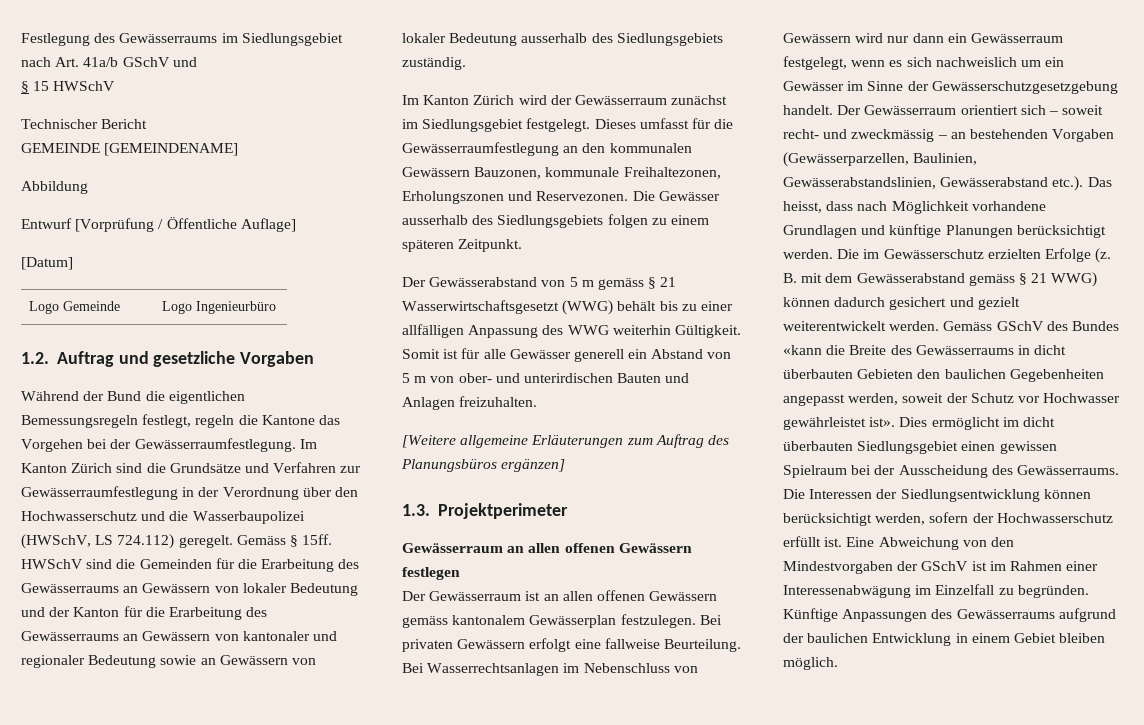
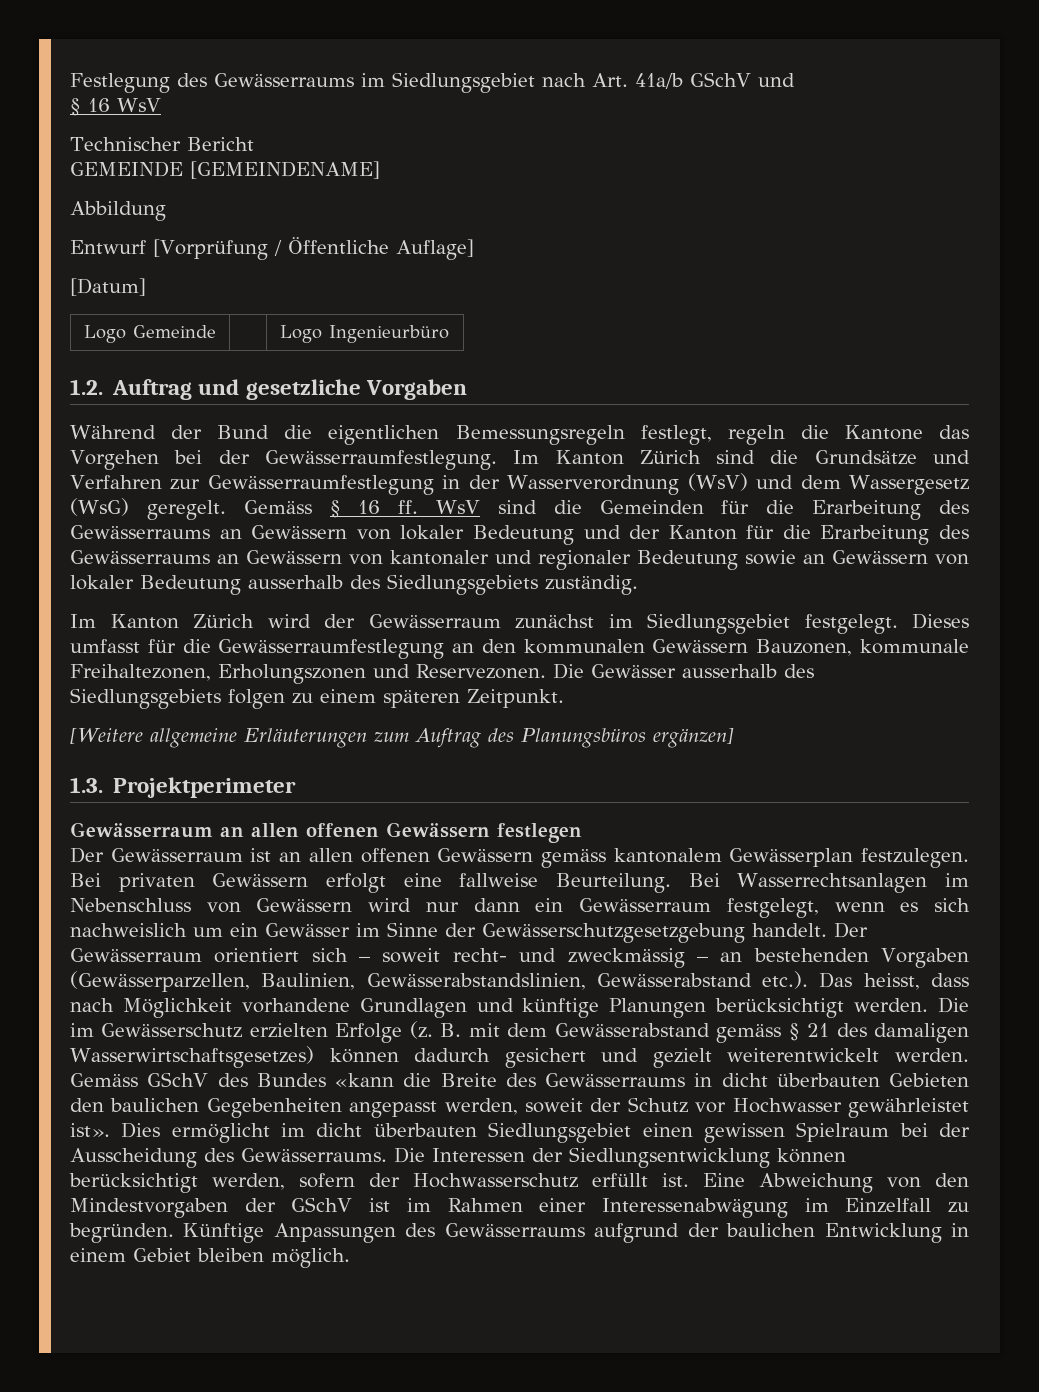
[33,81,116,91] 15 HWSchV -> [88,98,161,112] 16 WsV
[222,487,358,500] [21,511,305,524] [21,534,333,549] [21,559,83,569] Verordnung über den Hochwasserschutz und die Wasserbaupolizei (HWSchV, LS 724.112) geregelt. Gemäss § 15ff. HWSchV -> [507,473,970,495] [70,498,481,520] Wasserverordnung (WsV) und dem Wassergesetz (WsG) geregelt. Gemäss § 16 ff. WsV
[402,277,677,290] [402,300,733,315] [402,324,741,338] [402,348,732,362] [402,373,690,383] [402,396,538,410] // Der Gewässerabstand von 5 m gemäss § 21 Wasserwirtschaftsgesetzt (WWG) behält bis zu einer allfälligen Anpassung des WWG weiterhin Gültigkeit. Somit ist für alle Gewässer generell ein Abstand von 5 m von ober- und unterirdischen Bauten und Anlagen freizuhalten. -> (564, 698) none
[1051,272,1098,287] WWG) -> [836,1023,969,1043] [70,1046,314,1068] des damaligen Wasserwirtschaftsgesetzes)

